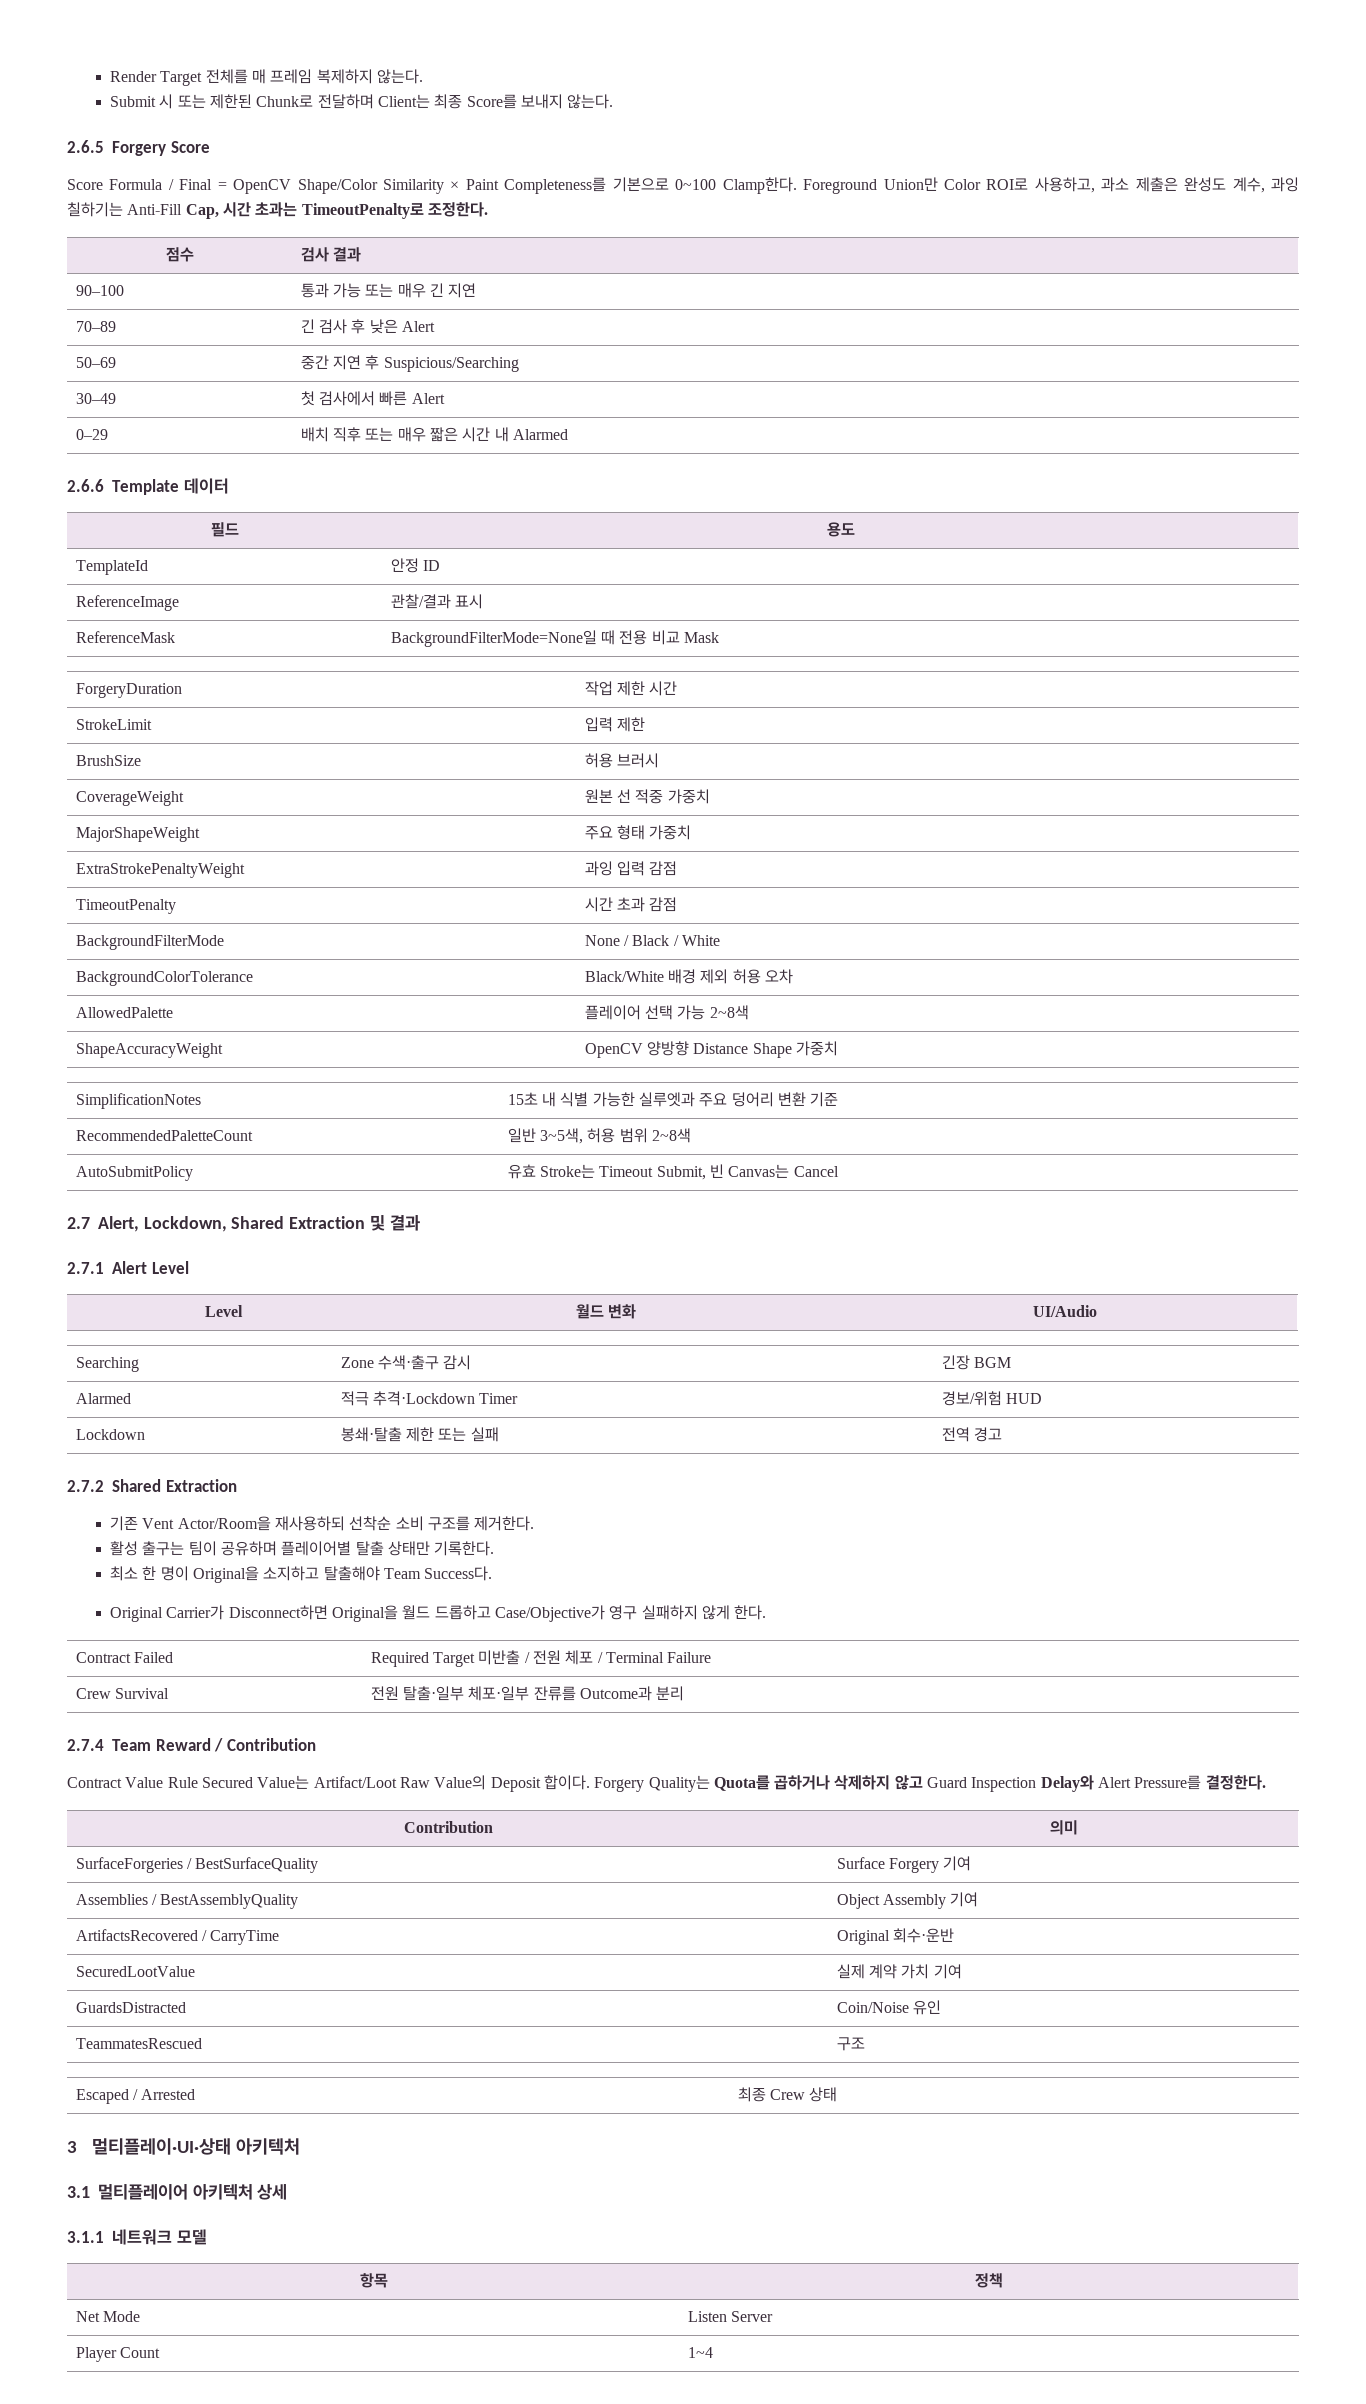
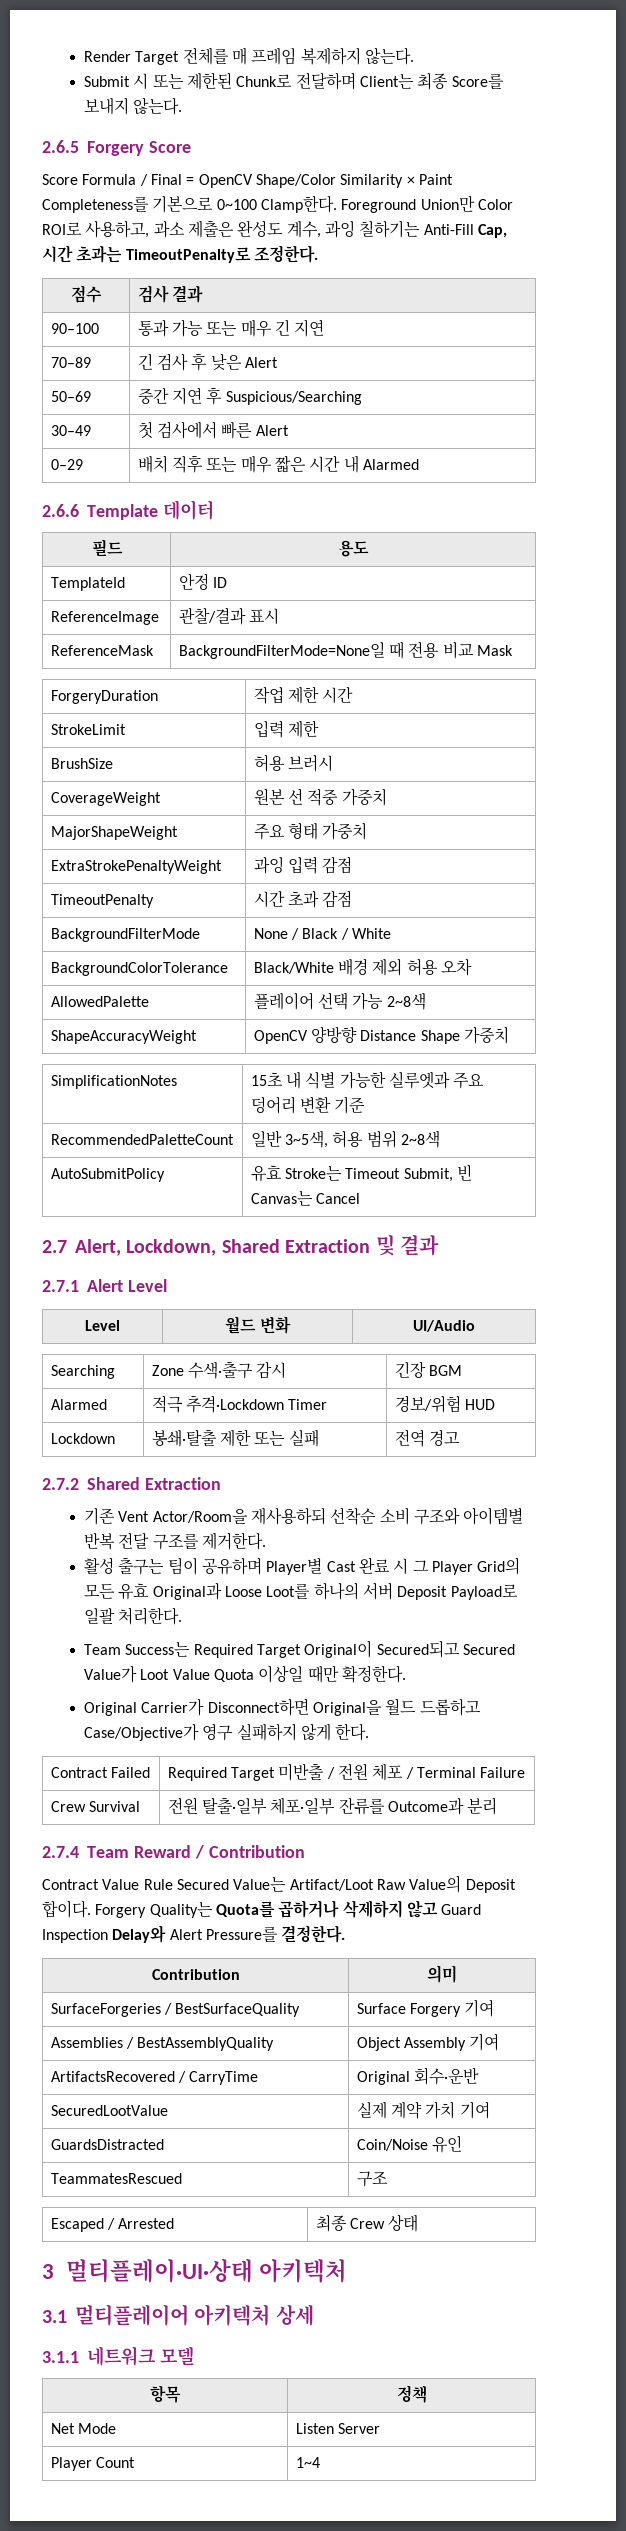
(424, 1523) none -> [413,1507,524,1525] [83,1532,150,1550] 구조와 아이템별 반복 전달
[281,1541,495,1556] [110,1566,493,1583] 플레이어별 탈출 상태만 기록한다. // 최소 한 명이 Original을 소지하고 탈출해야 Team Success다. -> [266,1557,521,1575] [83,1582,518,1600] [83,1607,183,1625] [83,1640,515,1658] [83,1665,406,1683] Player별 Cast 완료 시 그 Player Grid의 모든 유효 Original과 Loose Loot를 하나의 서버 Deposit Payload로 일괄 처리한다. // Team Success는 Required Target Original이 Secured되고 Secured Value가 Loot Value Quota 이상일 때만 확정한다.

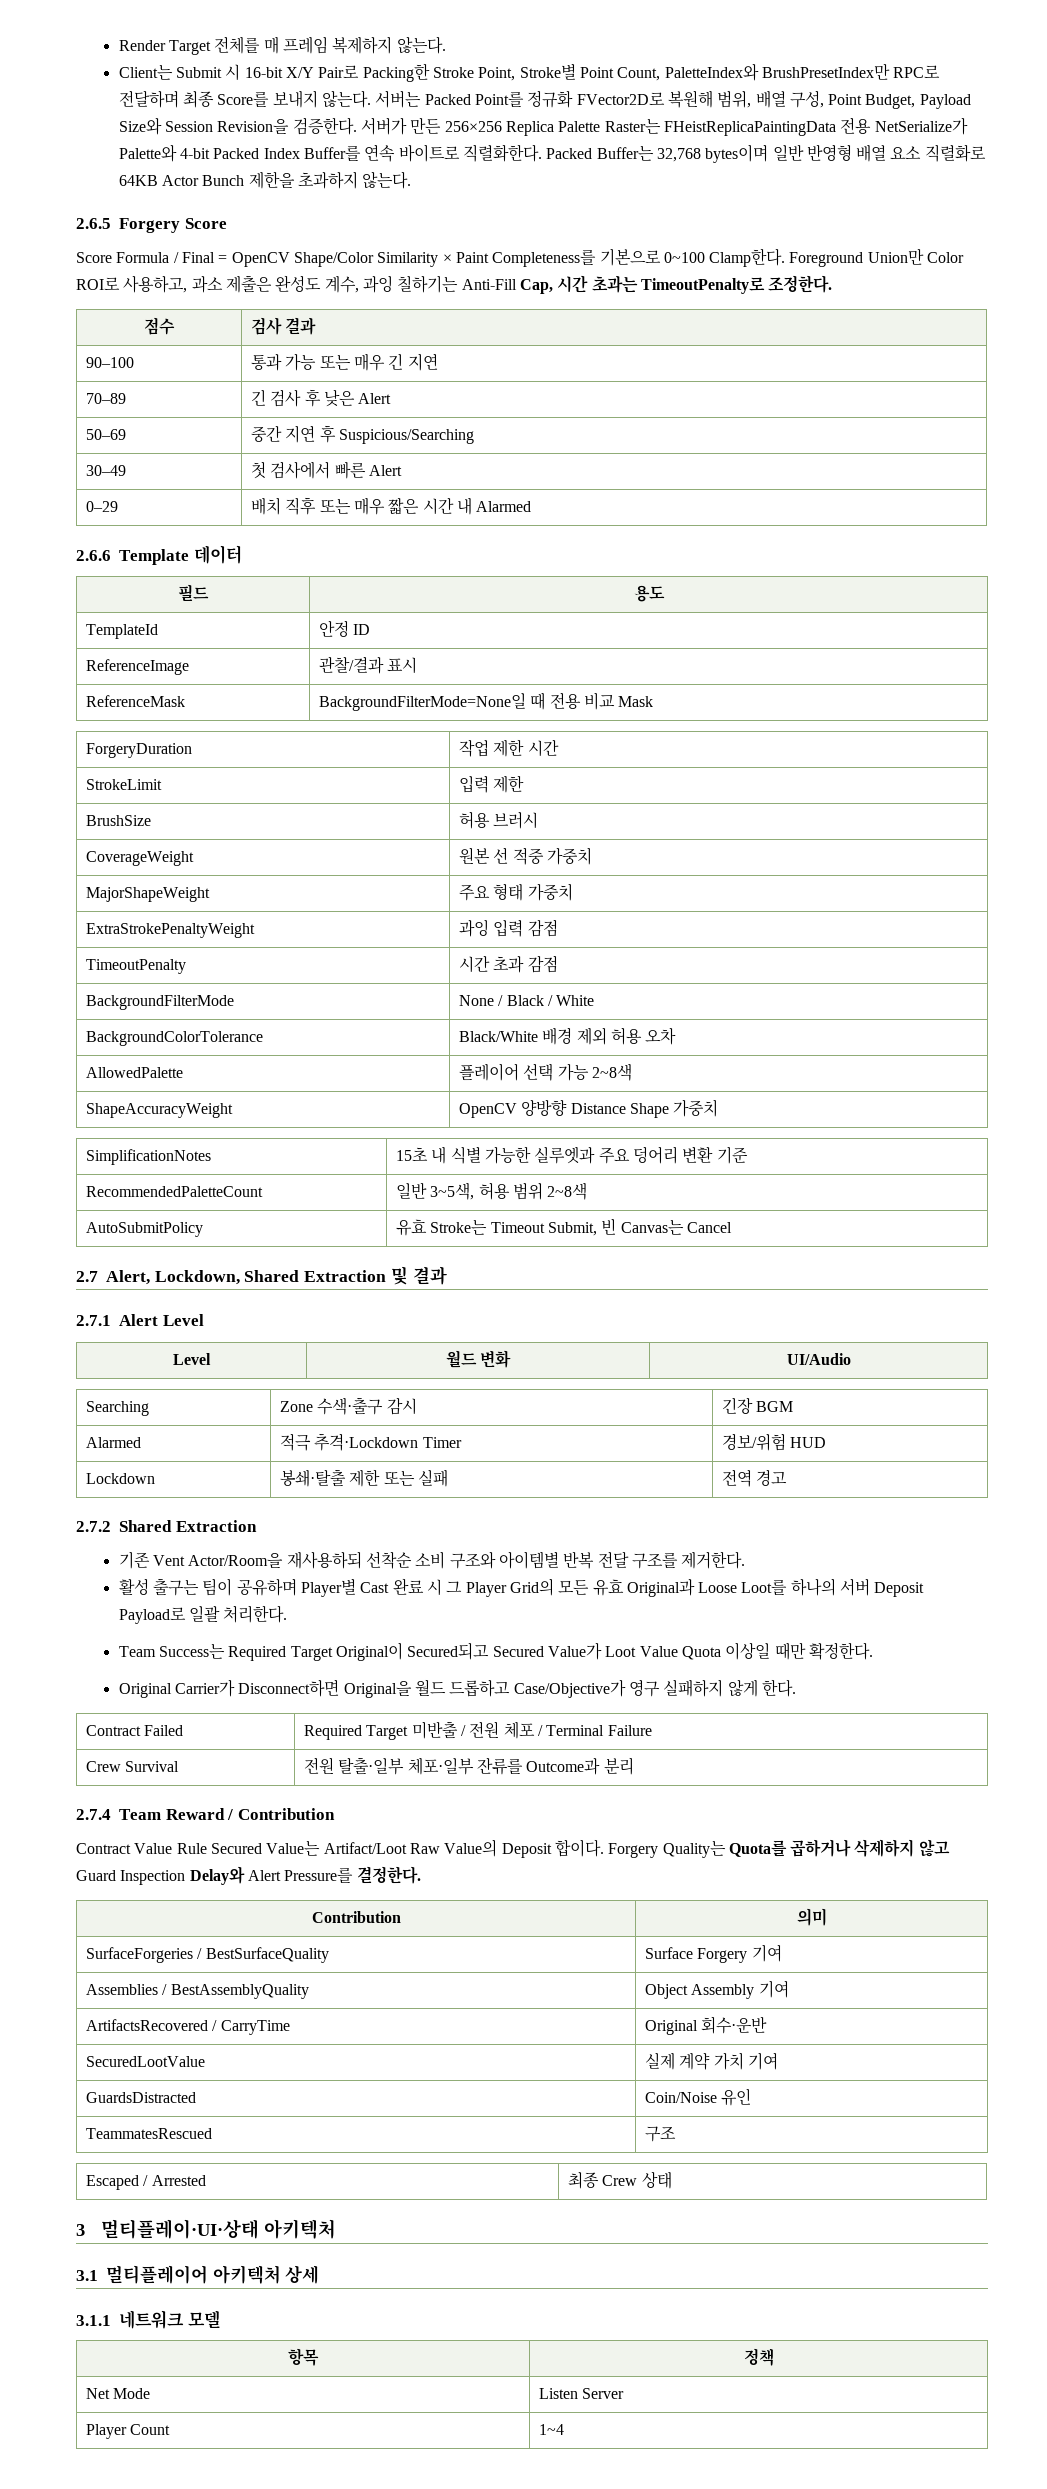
(414, 56) none -> [118,65,173,80] Client는
[152,72,504,90] [83,97,129,115] 또는 제한된 Chunk로 전달하며 Client는 최종 Score를 보내지 -> [244,63,941,82] [118,90,971,109] [118,117,968,136] [118,144,986,163] [118,171,358,189] 16-bit X/Y Pair로 Packing한 Stroke Point, Stroke별 Point Count, PaletteIndex와 BrushPresetIndex만 RPC로 전달하며 최종 Score를 보내지 않는다. 서버는 Packed Point를 정규화 FVector2D로 복원해 범위, 배열 구성, Point Budget, Payload Size와 Session Revision을 검증한다. 서버가 만든 256×256 Replica Palette Raster는 FHeistReplicaPaintingData 전용 NetSerialize가 Palette와 4-bit Packed Index Buffer를 연속 바이트로 직렬화한다. Packed Buffer는 32,768 bytes이며 일반 반영형 배열 요소 직렬화로 64KB Actor Bunch 제한을 초과하지

